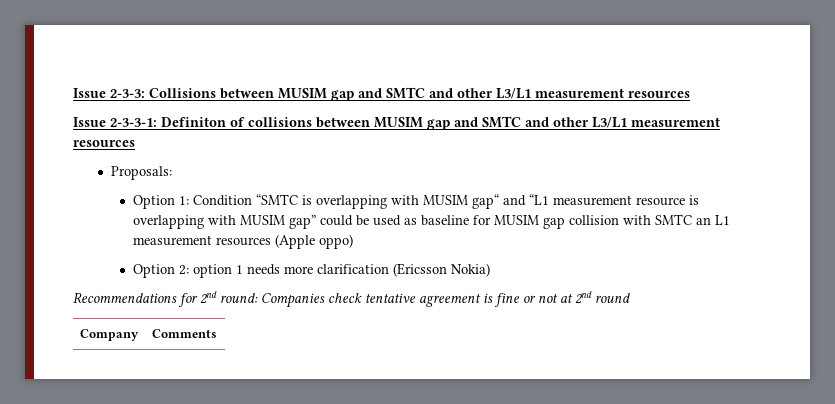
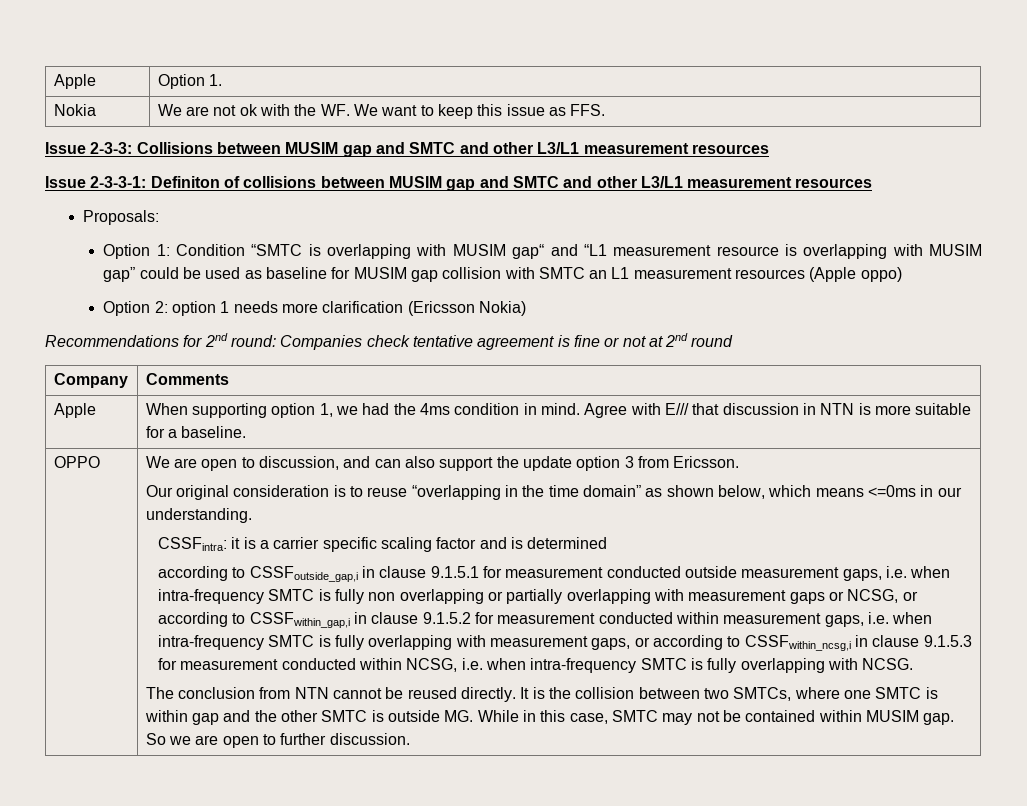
(73, 93) none -> [53,74,96,89] [157,74,223,89] [53,104,96,116] [157,104,606,119] Apple | Option 1. // Nokia | We are not ok with the WF. We want to keep this issue as FFS. //
(217, 333) none -> [53,403,96,418] [145,403,972,418] [145,426,247,438] [53,456,100,468] [145,456,740,471] [145,485,962,500] [145,508,252,523] [158,537,608,552] [158,566,951,582] [158,589,918,604] [158,612,933,628] [158,635,972,651] [158,658,914,673] [145,687,938,702] [144,710,955,725] [145,733,410,748] // Apple | When supporting option 1, we had the 4ms condition in mind. Agree with E/// that discussion in NTN is more suitable for a baseline. // OPPO | We are open to discussion, and can also support the update option 3 from Ericsson. // Our original consideration is to reuse “overlapping in the time domain” as shown below, which means <=0ms in our understanding. // CSSFintra: it is a carrier specific scaling factor and is determined // according to CSSFoutside_gap,i in clause 9.1.5.1 for measurement conducted outside measurement gaps, i.e. when intra-frequency SMTC is fully non overlapping or partially overlapping with measurement gaps or NCSG, or according to CSSFwithin_gap,i in clause 9.1.5.2 for measurement conducted within measurement gaps, i.e. when intra-frequency SMTC is fully overlapping with measurement gaps, or according to CSSFwithin_ncsg,i in clause 9.1.5.3 for measurement conducted within NCSG, i.e. when intra-frequency SMTC is fully overlapping with NCSG. // The conclusion from NTN cannot be reused directly. It is the collision between two SMTCs, where one SMTC is within gap and the other SMTC is outside MG. While in this case, SMTC may not be contained within MUSIM gap. So we are open to further discussion.

